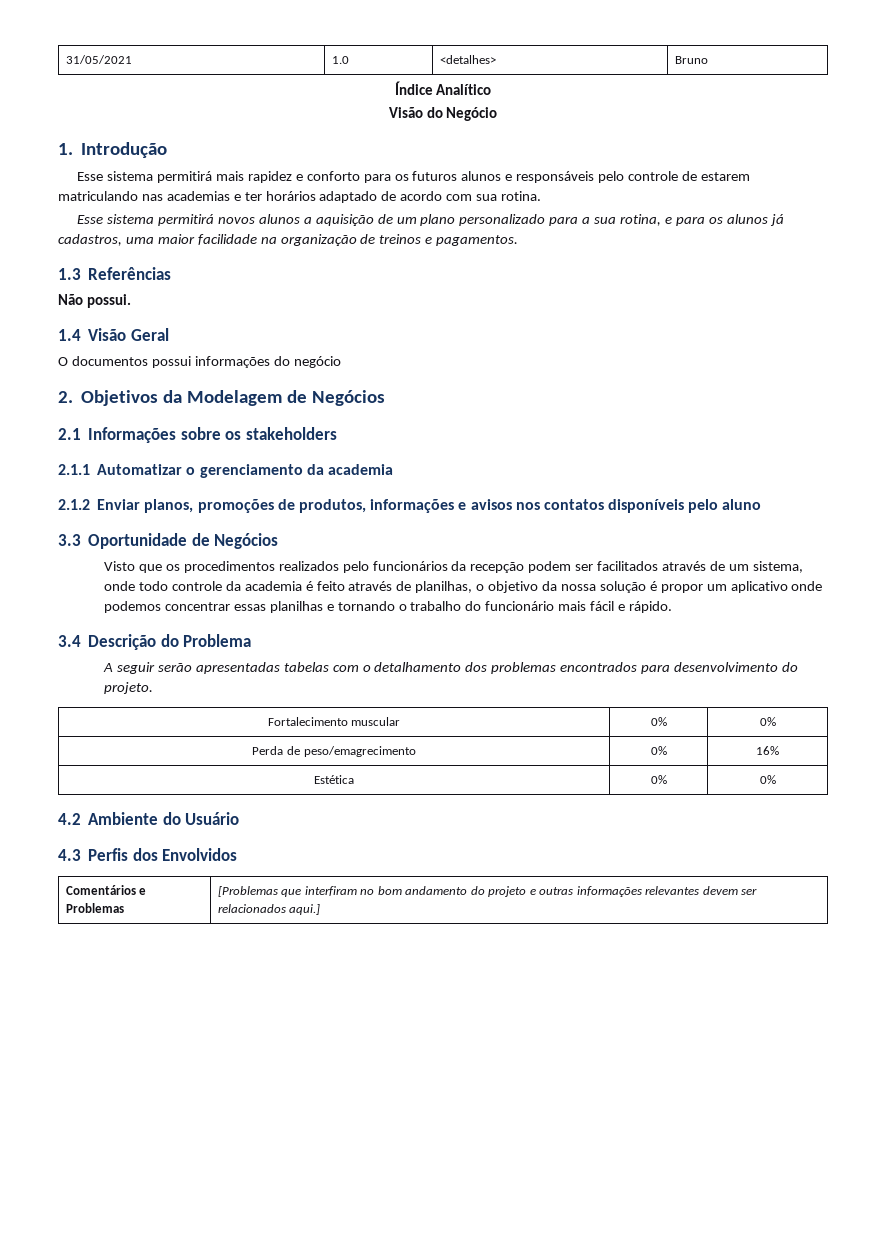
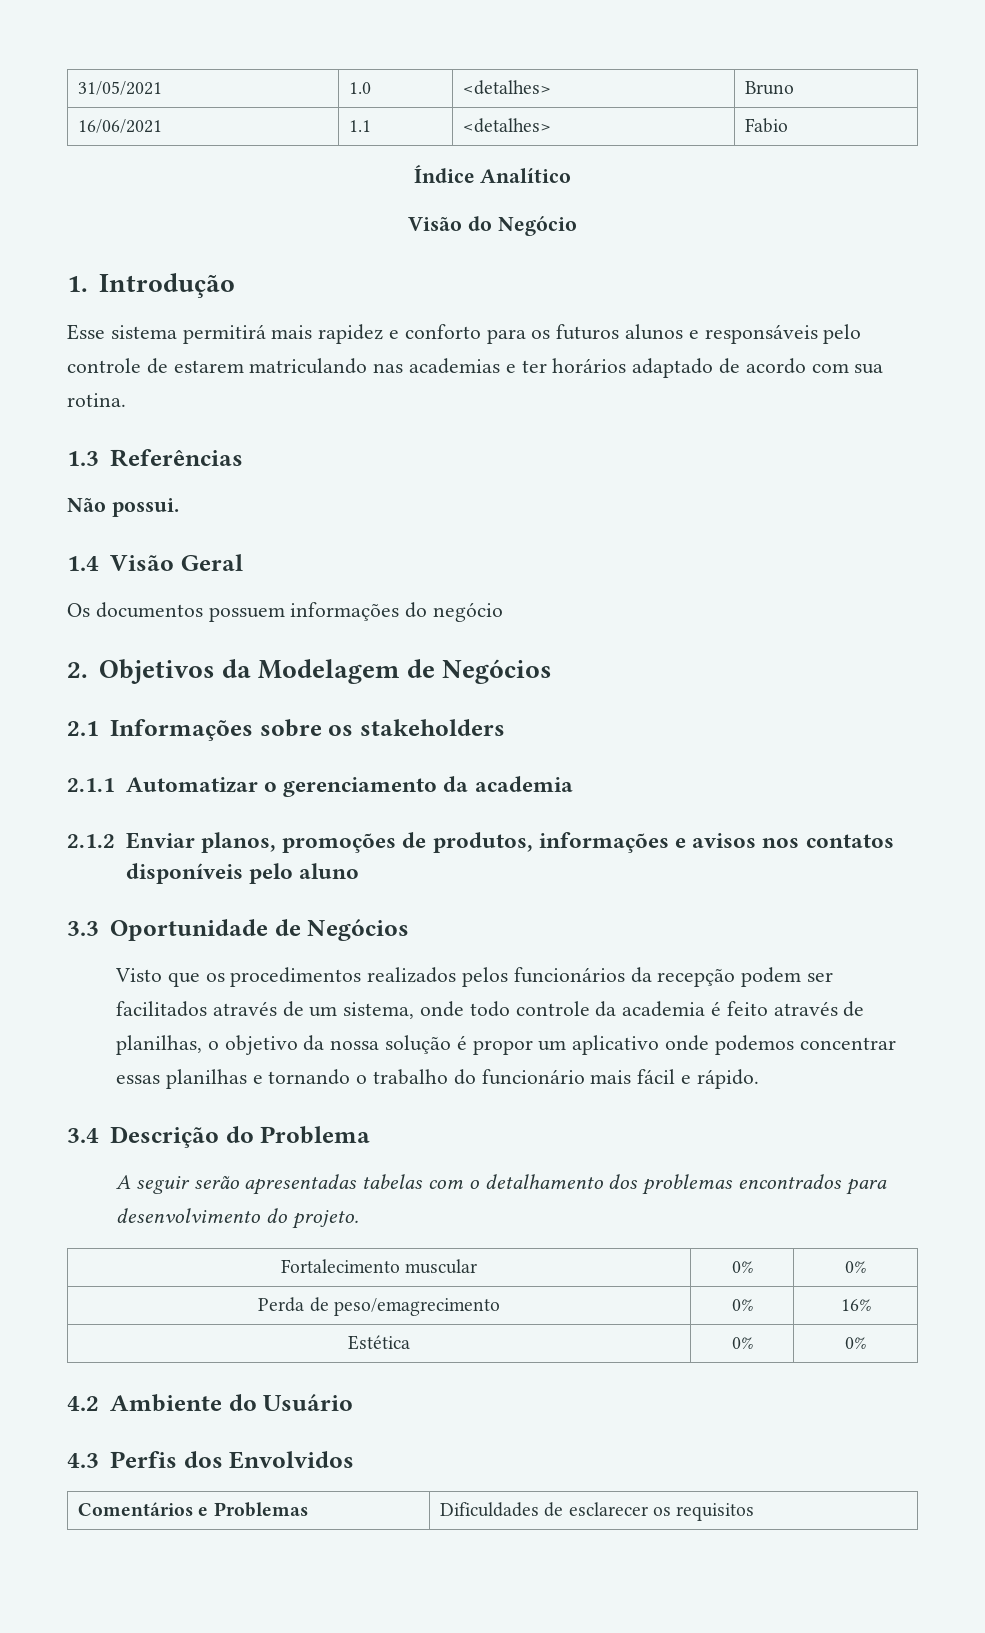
(708, 60) none -> [78,119,163,133] [349,120,372,132] [463,118,552,133] [745,118,789,133] // 16/06/2021 | 1.1 | <detalhes> | Fabio
[77,214,784,226] [58,234,519,246] // Esse sistema permitirá novos alunos a aquisição de um plano personalizado para a sua rotina, e para os alunos já cadastros, uma maior facilidade na organização de treinos e pagamentos. -> (126, 400) none
[58,356,191,368] O documentos possui -> [67,602,285,622] Os documentos possuem
[342,561,369,573] pelo -> [461,967,508,987] pelos
[217,886,758,897] [217,904,321,915] [Problemas que interfiram no bom andamento do projeto e outras informações relevantes devem ser relacionados aqui.] -> [440,1502,755,1521] Dificuldades de esclarecer os requisitos

